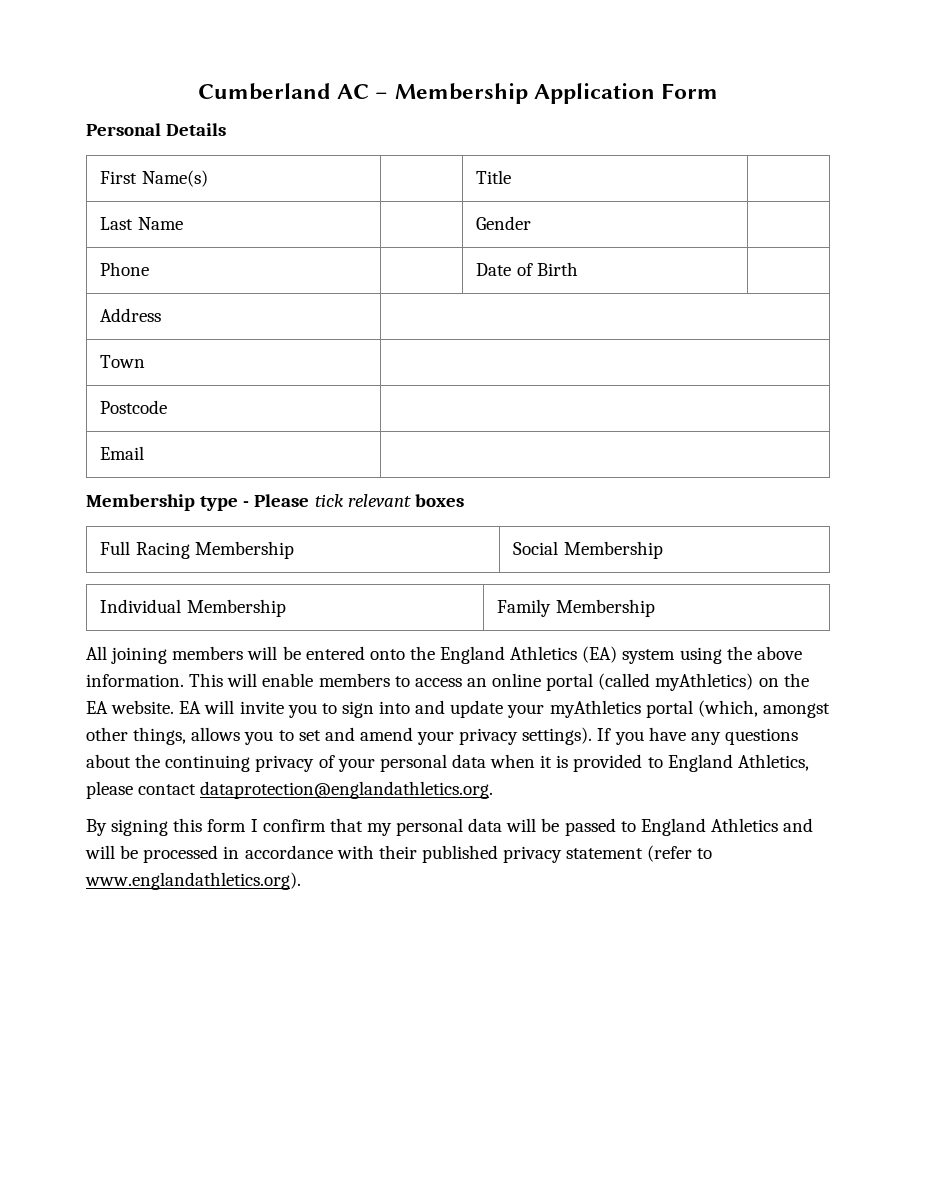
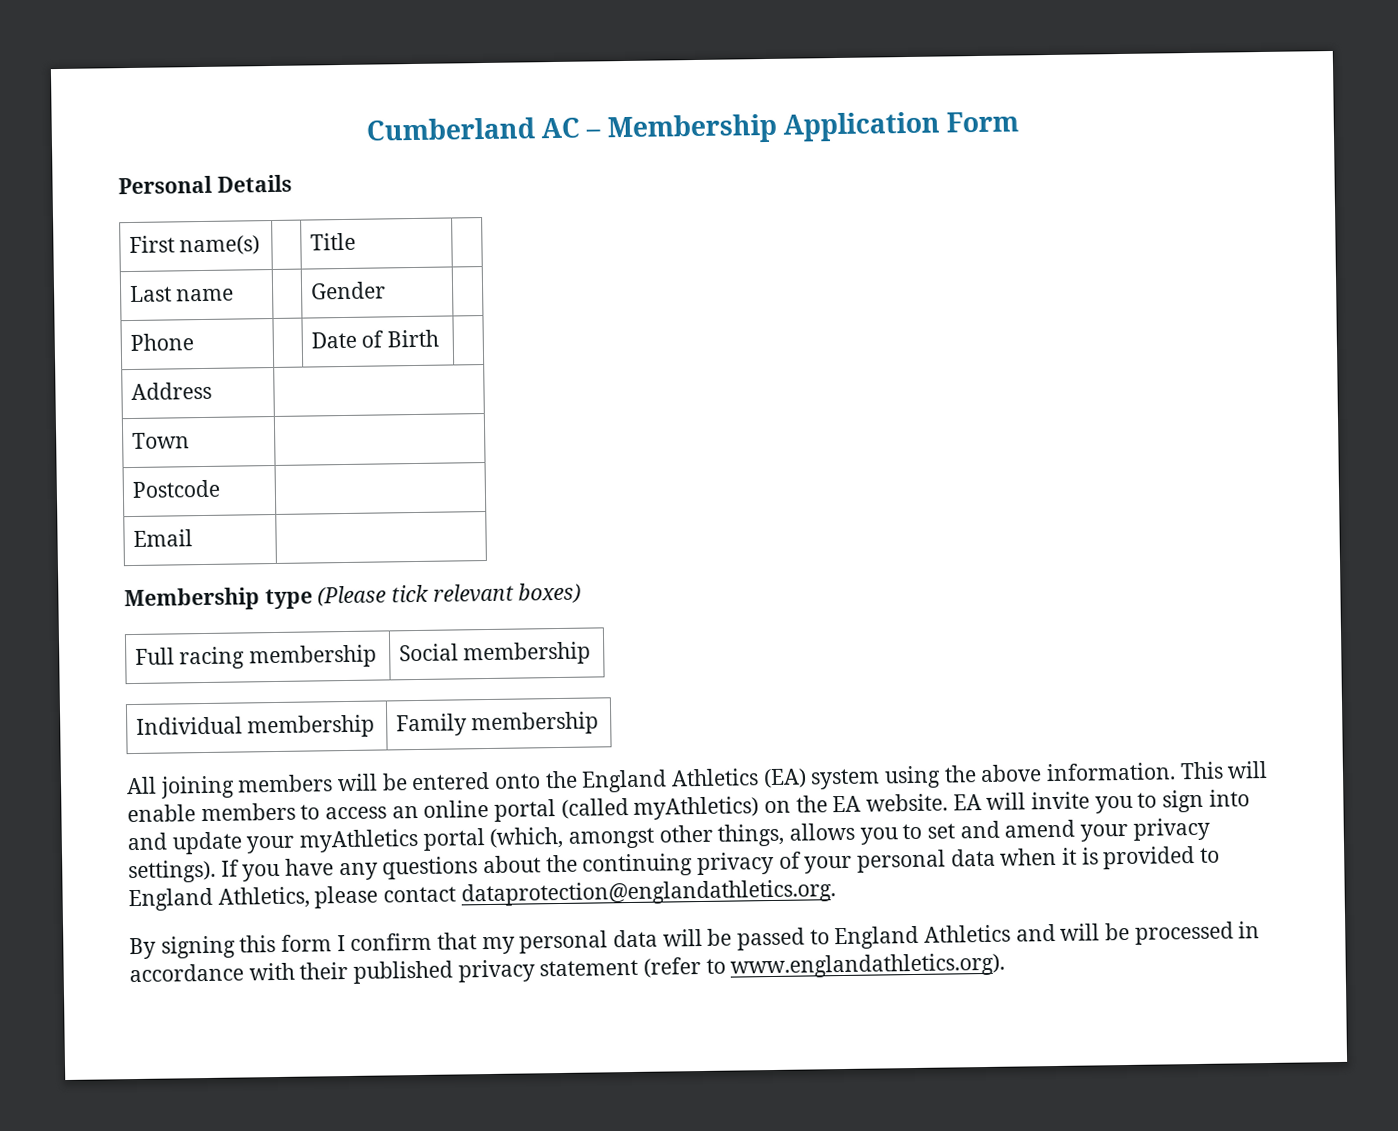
[141,170,208,187] Name(s) -> [179,235,261,256] name(s)
[137,217,183,230] Name -> [176,288,235,302] name
[243,494,310,507] - Please -> [317,585,387,607] (Please
[414,494,464,507] boxes -> [518,582,582,604] boxes)
[135,541,294,559] Racing Membership -> [179,644,377,670] racing membership
[563,541,663,559] Membership -> [463,641,592,666] membership
[186,599,286,617] Membership -> [247,714,376,739] membership
[555,599,655,617] Membership -> [471,711,600,736] membership

